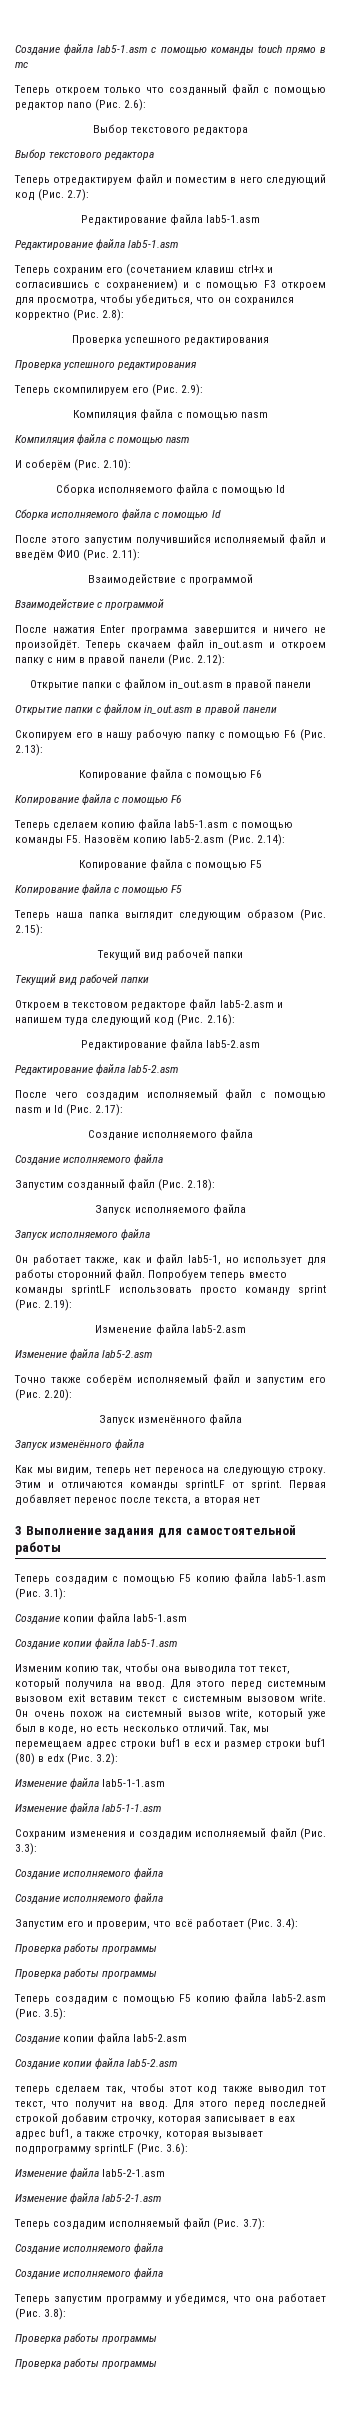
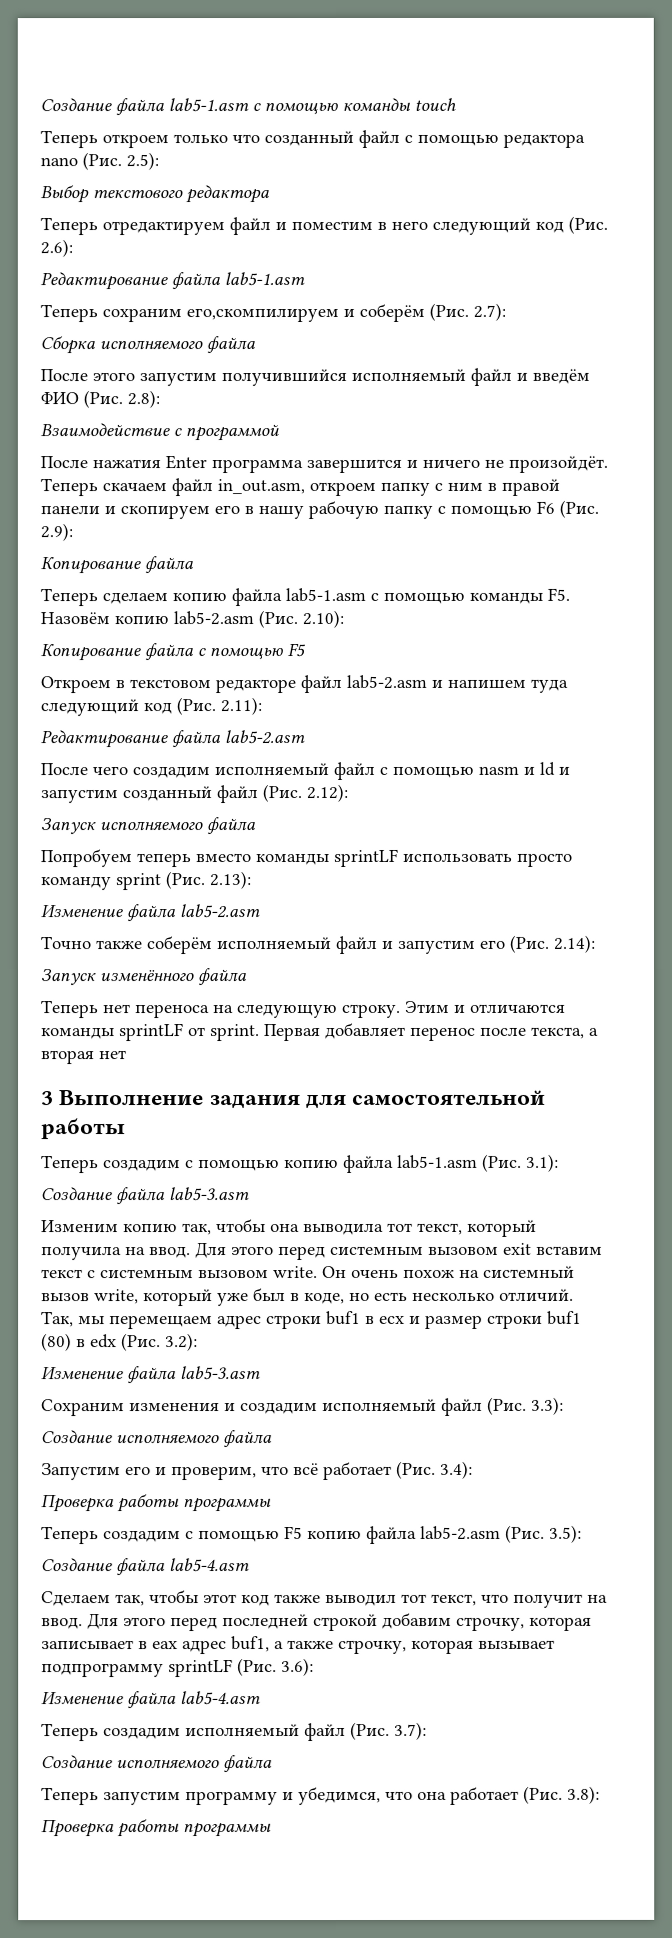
[285,47,326,55] [15,62,28,68] прямо в mc -> (456, 104) none
[15,102,64,111] редактор -> [503,133,585,148] редактора
[124,99,147,111] [92,124,249,136] 2.6): // Выбор текстового редактора -> [126,152,159,171] 2.5):
[67,189,90,201] [80,214,261,226] 2.7): // Редактирование файла lab5-1.asm -> [40,239,73,258] 2.6):
[106,264,273,276] [15,279,326,291] [15,294,294,306] [15,309,125,321] [71,335,270,346] [15,360,198,371] [14,384,204,396] [73,409,268,420] [15,434,190,445] [15,460,22,468] его (сочетанием клавиш ctrl+x и согласившись с сохранением) и с помощью F3 откроем для просмотра, чтобы убедиться, что он сохранился корректно (Рис. 2.8): // Проверка успешного редактирования // Проверка успешного редактирования // Теперь скомпилируем его (Рис. 2.9): // Компиляция файла с помощью nasm // Компиляция файла с помощью nasm // И -> [186,307,355,323] его,скомпилируем и
[103,459,132,471] [55,484,286,495] [15,509,221,520] 2.10): // Сборка исполняемого файла с помощью ld // Сборка исполняемого файла с помощью ld -> [473,302,506,321] [40,336,256,355] 2.7): // Сборка исполняемого файла
[112,549,141,561] [88,574,253,586] 2.11): // Взаимодействие с программой -> [127,390,160,409] 2.8):
[209,640,276,649] in_out.asm и -> [217,479,305,495] in_out.asm,
[167,654,225,666] [29,679,312,690] [15,704,277,715] [15,730,72,740] (Рис. 2.12): // Открытие папки с файлом in_out.asm в правой панели // Открытие папки с файлом in_out.asm в правой панели // Скопируем -> [104,505,210,520] и скопируем
[15,744,43,756] [78,769,263,780] [15,794,183,805] 2.13): // Копирование файла c помощью F6 // Копирование файла c помощью F6 -> [40,523,73,542] [40,556,194,575] 2.9): // Копирование файла
[256,834,285,846] [78,859,263,870] [15,884,183,895] [14,909,326,921] [15,924,43,936] [96,949,244,961] [15,974,150,986] 2.14): // Копирование файла c помощью F5 // Копирование файла c помощью F5 // Теперь наша папка выглядит следующим образом (Рис. 2.15): // Текущий вид рабочей папки // Текущий вид рабочей папки -> [302,609,344,629] [40,643,306,662] 2.10): // Копирование файла c помощью F5
[206,1014,235,1026] [80,1039,261,1051] 2.16): // Редактирование файла lab5-2.asm -> [220,697,262,716] 2.11):
[66,1104,124,1116] [87,1129,254,1141] [15,1154,164,1166] [15,1180,64,1190] (Рис. 2.17): // Создание исполняемого файла // Создание исполняемого файла // Запустим -> [558,766,570,775] [40,789,118,804] и запустим
[187,1179,216,1191] [95,1204,246,1215] [15,1229,151,1240] [15,1254,326,1266] [15,1269,146,1280] 2.18): // Запуск исполняемого файла // Запуск исполняемого файла // Он работает также, как и файл lab5-1, но использует для работы сторонний файл. -> [306,783,348,803] [40,817,256,835] 2.12): // Запуск исполняемого файла //
[44,1299,73,1311] [95,1324,246,1335] 2.19): // Изменение файла lab5-2.asm -> [209,871,251,890] 2.13):
[44,1389,73,1401] [98,1414,243,1425] [15,1439,145,1450] [15,1465,131,1476] 2.20): // Запуск изменённого файла // Запуск изменённого файла // Как мы видим, теперь -> [553,934,595,953] [41,968,248,986] [41,1000,99,1019] 2.14): // Запуск изменённого файла // Теперь
[179,1574,192,1582] F5 -> (280, 1166) none
[63,1613,188,1624] [15,1638,178,1650] копии файла lab5-1.asm // Создание копии файла lab5-1.asm -> [116,1187,250,1205] файла lab5-3.asm
[102,1779,166,1787] [15,1803,162,1814] lab5-1-1.asm // Изменение файла lab5-1-1.asm -> [180,1366,261,1381] lab5-3.asm
[15,1893,164,1905] // Создание исполняемого файла -> (273, 1439) none
[15,1968,158,1979] // Проверка работы программы -> (272, 1505) none
[63,2033,188,2044] [15,2058,178,2070] [15,2086,101,2095] копии файла lab5-2.asm // Создание копии файла lab5-2.asm // теперь сделаем -> [116,1558,250,1576] [41,1591,111,1607] файла lab5-4.asm // Сделаем
[102,2169,166,2177] [15,2193,162,2204] lab5-2-1.asm // Изменение файла lab5-2-1.asm -> [180,1691,261,1706] lab5-4.asm
[15,2268,164,2280] // Создание исполняемого файла -> (273, 1764) none
[15,2358,158,2369] // Проверка работы программы -> (272, 1830) none

